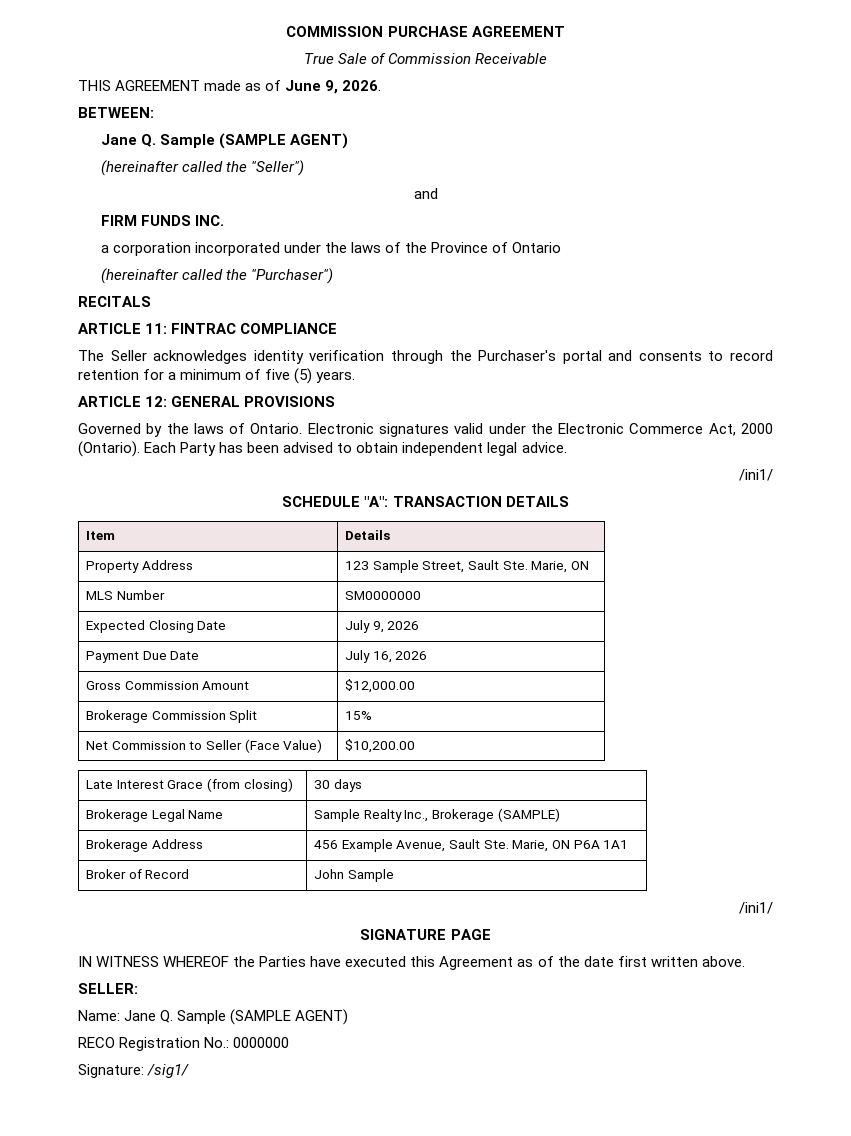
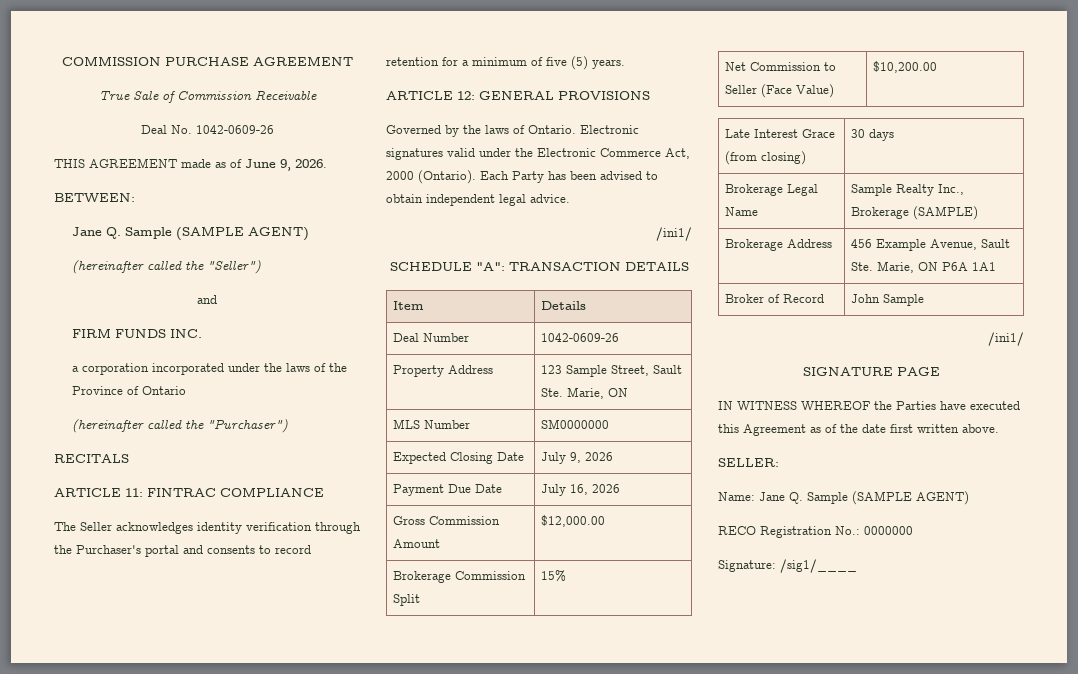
(548, 58) none -> [140,125,274,134] // Deal No. 1042-0609-26
(391, 535) none -> [393,333,470,342] [541,333,620,342] // Deal Number | 1042-0609-26
[147,1064,190,1078] /sig1/ -> [780,559,857,573] /sig1/____

